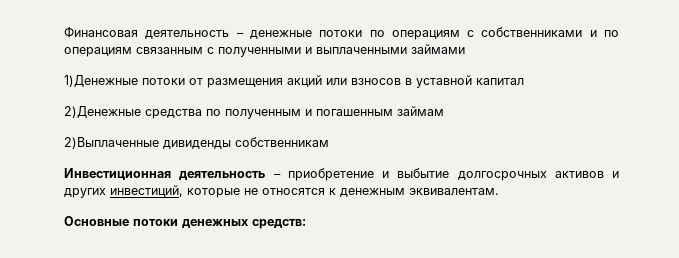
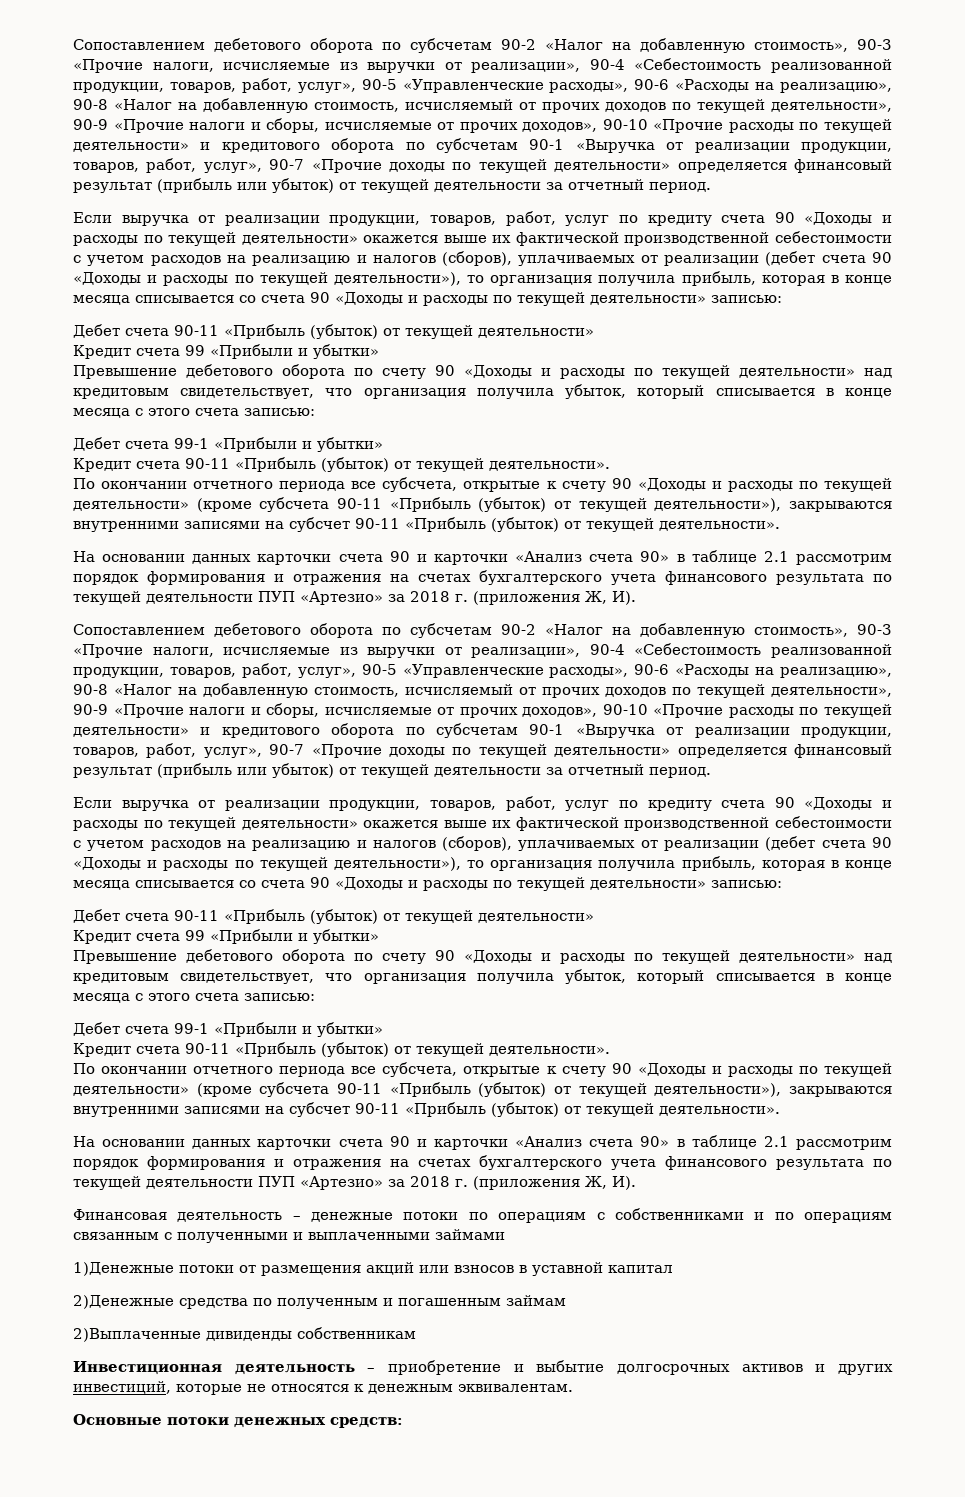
(64, 32) none -> [73,38,892,53] [73,58,892,73] [73,78,892,93] [73,98,892,113] [73,118,893,133] [73,138,892,153] [73,158,892,173] [73,178,711,193] [73,211,893,226] [73,231,892,246] [73,251,892,266] [73,271,892,286] [73,292,782,306] [73,324,594,339] [73,344,379,359] [73,364,892,379] [73,384,892,399] [73,408,315,418] [73,437,383,452] [73,457,610,472] [73,477,892,492] [73,497,892,512] [73,517,780,532] [73,550,892,565] [73,570,892,585] [73,591,636,605] [73,623,892,638] [73,643,892,658] [73,663,892,678] [73,683,892,698] [73,703,893,718] [73,723,892,738] [73,743,892,758] [73,763,711,778] [73,796,893,811] [73,816,892,831] [73,836,892,851] [73,856,892,871] [73,877,782,891] [73,909,594,924] [73,929,379,944] [73,949,892,964] [73,969,892,984] [73,993,315,1003] [73,1022,383,1037] [73,1042,610,1057] [73,1062,892,1077] [73,1082,892,1097] [73,1102,780,1117] [73,1135,892,1150] [73,1155,892,1170] [73,1176,636,1190] Сопоставлением дебетового оборота по субсчетам 90-2 «Налог на добавленную стоимость», 90-3 «Прочие налоги, исчисляемые из выручки от реализации», 90-4 «Себестоимость реализованной продукции, товаров, работ, услуг», 90-5 «Управленческие расходы», 90-6 «Расходы на реализацию», 90-8 «Налог на добавленную стоимость, исчисляемый от прочих доходов по текущей деятельности», 90-9 «Прочие налоги и сборы, исчисляемые от прочих доходов», 90-10 «Прочие расходы по текущей деятельности» и кредитового оборота по субсчетам 90-1 «Выручка от реализации продукции, товаров, работ, услуг», 90-7 «Прочие доходы по текущей деятельности» определяется финансовый результат (прибыль или убыток) от текущей деятельности за отчетный период. // Если выручка от реализации продукции, товаров, работ, услуг по кредиту счета 90 «Доходы и расходы по текущей деятельности» окажется выше их фактической производственной себестоимости с учетом расходов на реализацию и налогов (сборов), уплачиваемых от реализации (дебет счета 90 «Доходы и расходы по текущей деятельности»), то организация получила прибыль, которая в конце месяца списывается со счета 90 «Доходы и расходы по текущей деятельности» записью: // Дебет счета 90-11 «Прибыль (убыток) от текущей деятельности» // Кредит счета 99 «Прибыли и убытки» // Превышение дебетового оборота по счету 90 «Доходы и расходы по текущей деятельности» над кредитовым свидетельствует, что организация получила убыток, который списывается в конце месяца с этого счета записью: // Дебет счета 99-1 «Прибыли и убытки» // Кредит счета 90-11 «Прибыль (убыток) от текущей деятельности». // По окончании отчетного периода все субсчета, открытые к счету 90 «Доходы и расходы по текущей деятельности» (кроме субсчета 90-11 «Прибыль (убыток) от текущей деятельности»), закрываются внутренними записями на субсчет 90-11 «Прибыль (убыток) от текущей деятельности». // На основании данных карточки счета 90 и карточки «Анализ счета 90» в таблице 2.1 рассмотрим порядок формирования и отражения на счетах бухгалтерского учета финансового результата по текущей деятельности ПУП «Артезио» за 2018 г. (приложения Ж, И). // Сопоставлением дебетового оборота по субсчетам 90-2 «Налог на добавленную стоимость», 90-3 «Прочие налоги, исчисляемые из выручки от реализации», 90-4 «Себестоимость реализованной продукции, товаров, работ, услуг», 90-5 «Управленческие расходы», 90-6 «Расходы на реализацию», 90-8 «Налог на добавленную стоимость, исчисляемый от прочих доходов по текущей деятельности», 90-9 «Прочие налоги и сборы, исчисляемые от прочих доходов», 90-10 «Прочие расходы по текущей деятельности» и кредитового оборота по субсчетам 90-1 «Выручка от реализации продукции, товаров, работ, услуг», 90-7 «Прочие доходы по текущей деятельности» определяется финансовый результат (прибыль или убыток) от текущей деятельности за отчетный период. // Если выручка от реализации продукции, товаров, работ, услуг по кредиту счета 90 «Доходы и расходы по текущей деятельности» окажется выше их фактической производственной себестоимости с учетом расходов на реализацию и налогов (сборов), уплачиваемых от реализации (дебет счета 90 «Доходы и расходы по текущей деятельности»), то организация получила прибыль, которая в конце месяца списывается со счета 90 «Доходы и расходы по текущей деятельности» записью: // Дебет счета 90-11 «Прибыль (убыток) от текущей деятельности» // Кредит счета 99 «Прибыли и убытки» // Превышение дебетового оборота по счету 90 «Доходы и расходы по текущей деятельности» над кредитовым свидетельствует, что организация получила убыток, который списывается в конце месяца с этого счета записью: // Дебет счета 99-1 «Прибыли и убытки» // Кредит счета 90-11 «Прибыль (убыток) от текущей деятельности». // По окончании отчетного периода все субсчета, открытые к счету 90 «Доходы и расходы по текущей деятельности» (кроме субсчета 90-11 «Прибыль (убыток) от текущей деятельности»), закрываются внутренними записями на субсчет 90-11 «Прибыль (убыток) от текущей деятельности». // На основании данных карточки счета 90 и карточки «Анализ счета 90» в таблице 2.1 рассмотрим порядок формирования и отражения на счетах бухгалтерского учета финансового результата по текущей деятельности ПУП «Артезио» за 2018 г. (приложения Ж, И). //

